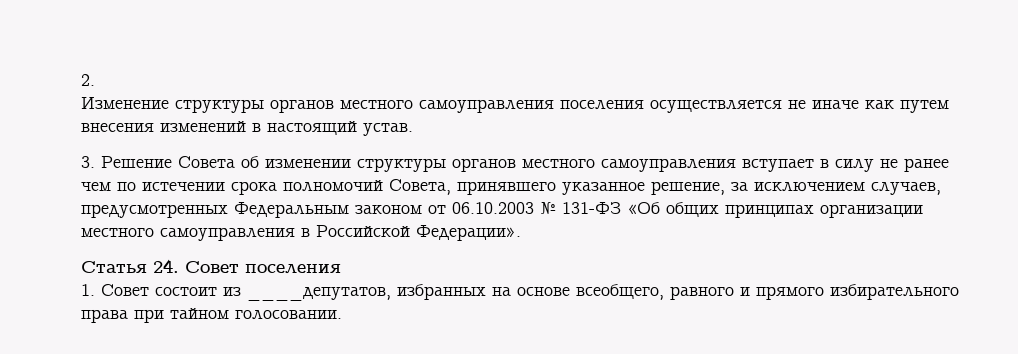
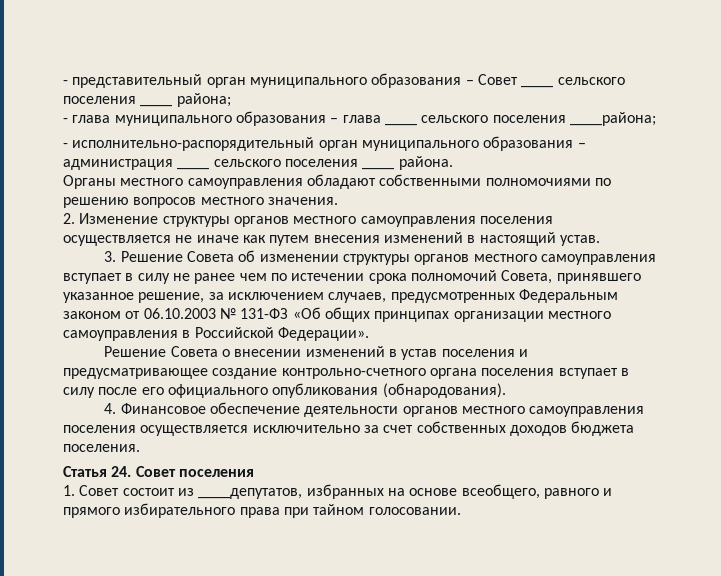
(81, 80) none -> [63,73,518,88] [521,85,554,88] [557,77,625,85] [63,96,136,104] [140,93,231,107] [63,111,381,126] [384,123,417,126] [421,112,656,126] [63,136,586,151] [63,159,210,170] [213,159,358,167] [362,156,453,170] [63,174,611,189] [63,197,338,208] - представительный орган муниципального образования – Совет ____ сельского поселения ____ района; // - глава муниципального образования – глава ____ сельского поселения ____района; // - исполнительно-распорядительный орган муниципального образования – администрация ____ сельского поселения ____ района. // Органы местного самоуправления обладают собственными полномочиями по решению вопросов местного значения. //
(95, 80) // -> (75, 218) none
(521, 233) none -> [104,346,528,360] [63,368,629,379] [63,383,506,398] [104,402,645,417] [63,421,635,436] [63,444,140,452] // Решение Совета о внесении изменений в устав поселения и предусматривающее создание контрольно-счетного органа поселения вступает в силу после его официального опубликования (обнародования). // 4. Финансовое обеспечение деятельности органов местного самоуправления поселения осуществляется исключительно за счет собственных доходов бюджета поселения.

